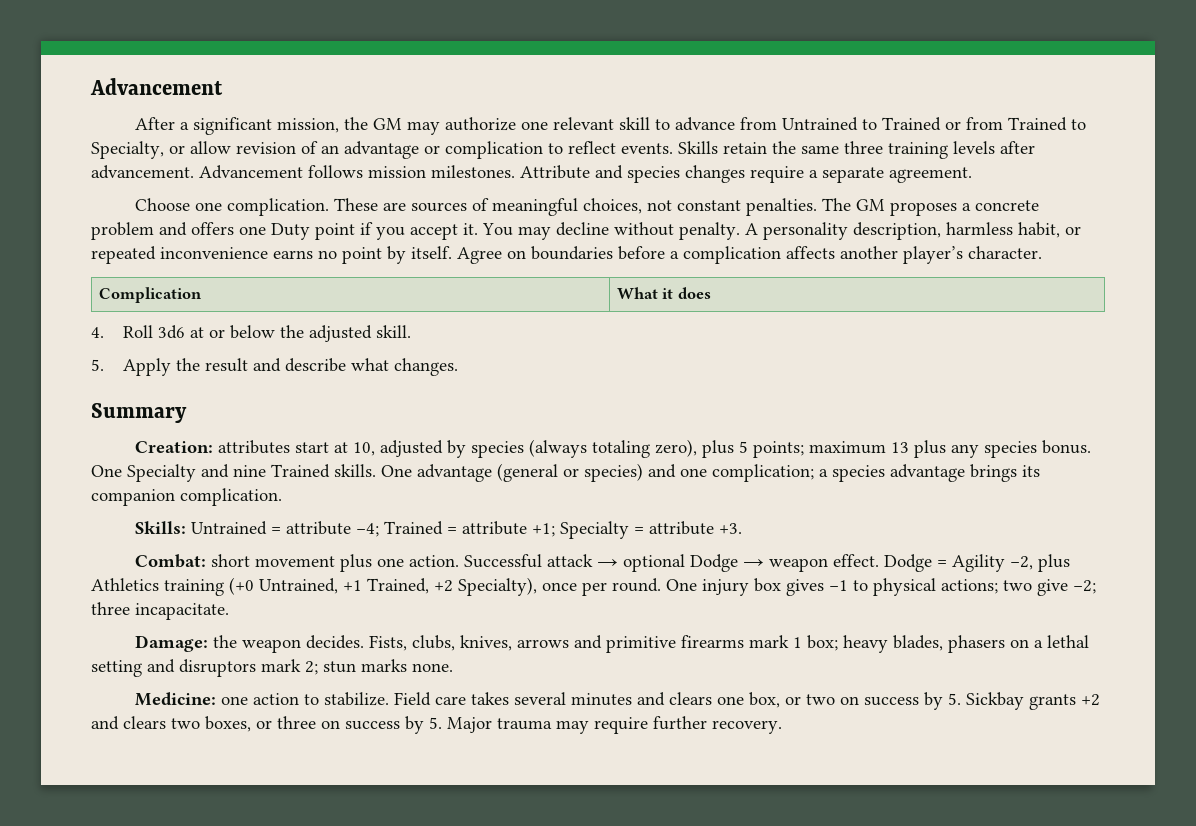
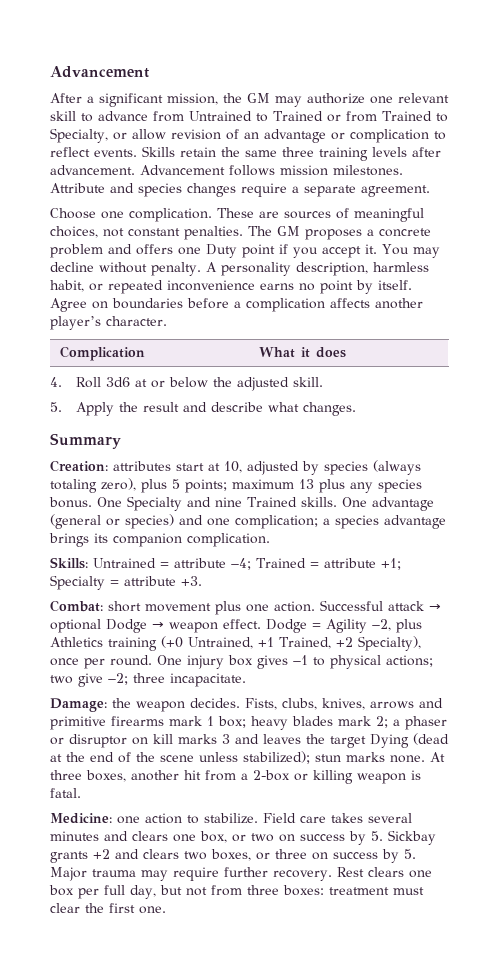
[892,635,1089,653] [91,659,453,677] blades, phasers on a lethal setting and disruptors mark 2; stun marks none. -> [292,716,447,730] [50,733,449,748] [50,751,445,764] [50,770,421,784] [50,788,81,798] blades mark 2; a phaser or disruptor on kill marks 3 and leaves the target Dying (dead at the end of the scene unless stabilized); stun marks none. At three boxes, another hit from a 2-box or killing weapon is fatal.
(782, 727) none -> [336,867,432,878] [49,885,424,899] [50,903,166,914] Rest clears one box per full day, but not from three boxes: treatment must clear the first one.

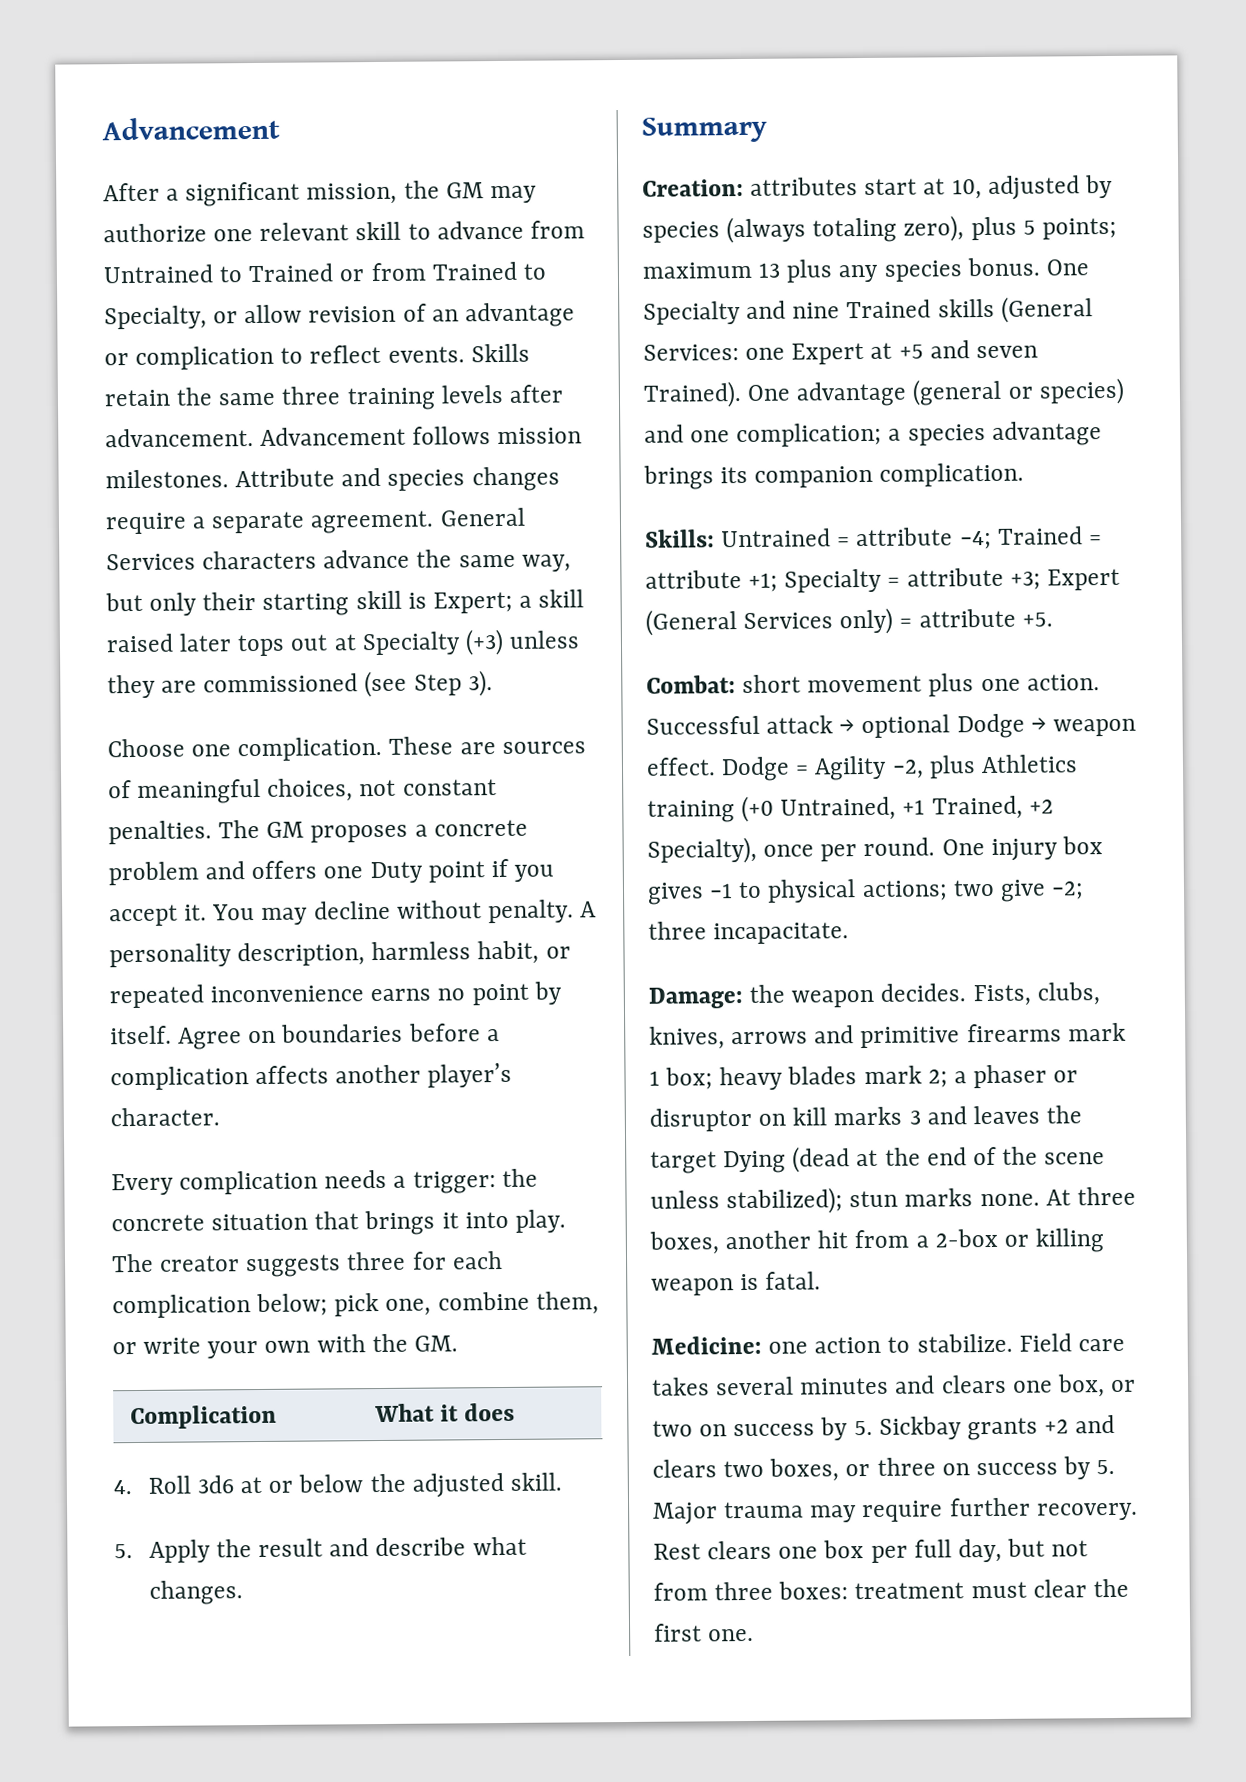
(430, 191) none -> [439,507,526,527] [106,549,571,572] [105,589,585,616] [106,628,581,657] [107,670,493,699] General Services characters advance the same way, but only their starting skill is Expert; a skill raised later tops out at Specialty (+3) unless they are commissioned (see Step 3).
(167, 321) none -> [111,1168,538,1196] [111,1209,566,1236] [111,1251,503,1278] [112,1291,599,1319] [112,1333,458,1359] // Every complication needs a trigger: the concrete situation that brings it into play. The creator suggests three for each complication below; pick one, combine them, or write your own with the GM.
[300,497,337,507] skills. -> [937,296,1093,323] [643,340,1038,365] [643,381,742,408] skills (General Services: one Expert at +5 and seven Trained).
[181,576,202,586] +3. -> [1009,568,1120,591] [645,607,1053,636] +3; Expert (General Services only) = attribute +5.

